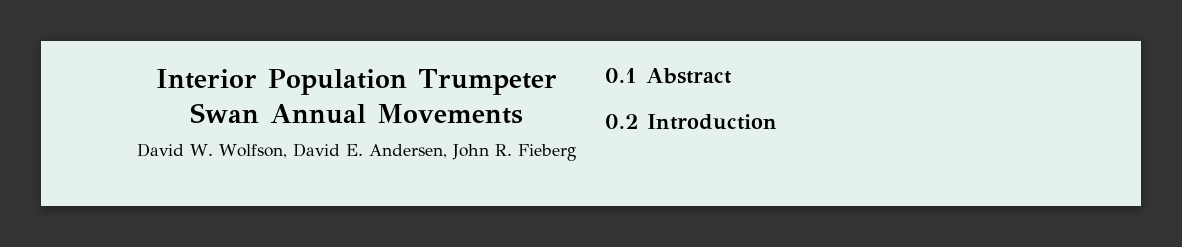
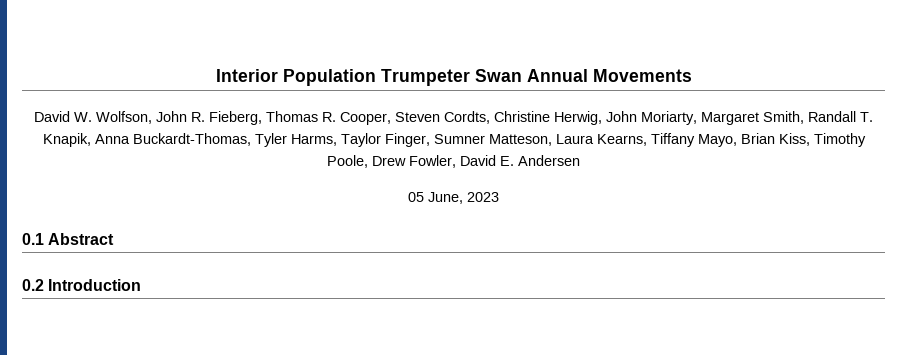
[292,143,576,161] David E. Andersen, John R. Fieberg -> [156,111,873,125] [42,133,866,147] [327,155,580,168] [408,192,499,204] John R. Fieberg, Thomas R. Cooper, Steven Cordts, Christine Herwig, John Moriarty, Margaret Smith, Randall T. Knapik, Anna Buckardt-Thomas, Tyler Harms, Taylor Finger, Sumner Matteson, Laura Kearns, Tiffany Mayo, Brian Kiss, Timothy Poole, Drew Fowler, David E. Andersen // 05 June, 2023

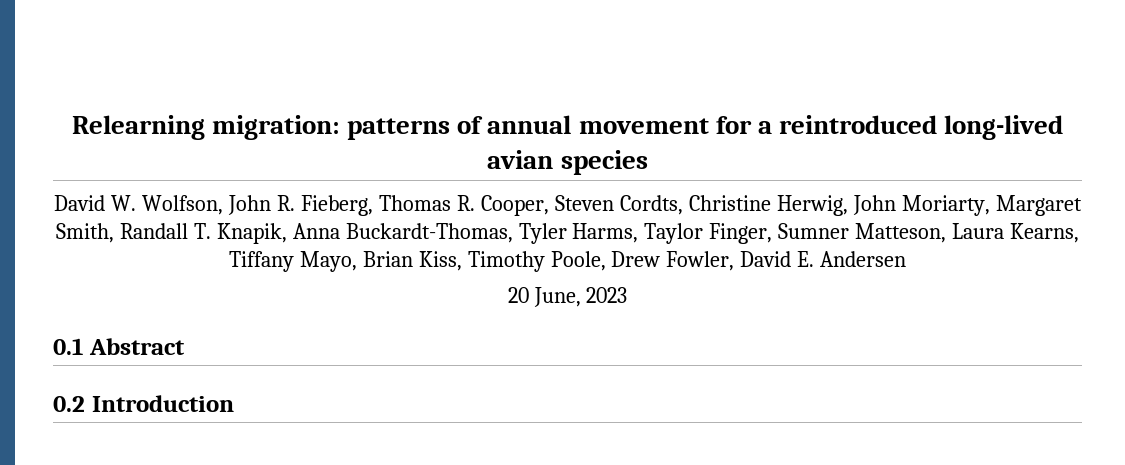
[215,69,692,86] Interior Population Trumpeter Swan Annual Movements -> [71,115,1064,140] [487,150,648,175] Relearning migration: patterns of annual movement for a reintroduced long-lived avian species
[408,192,424,202] 05 -> [507,287,529,303] 20

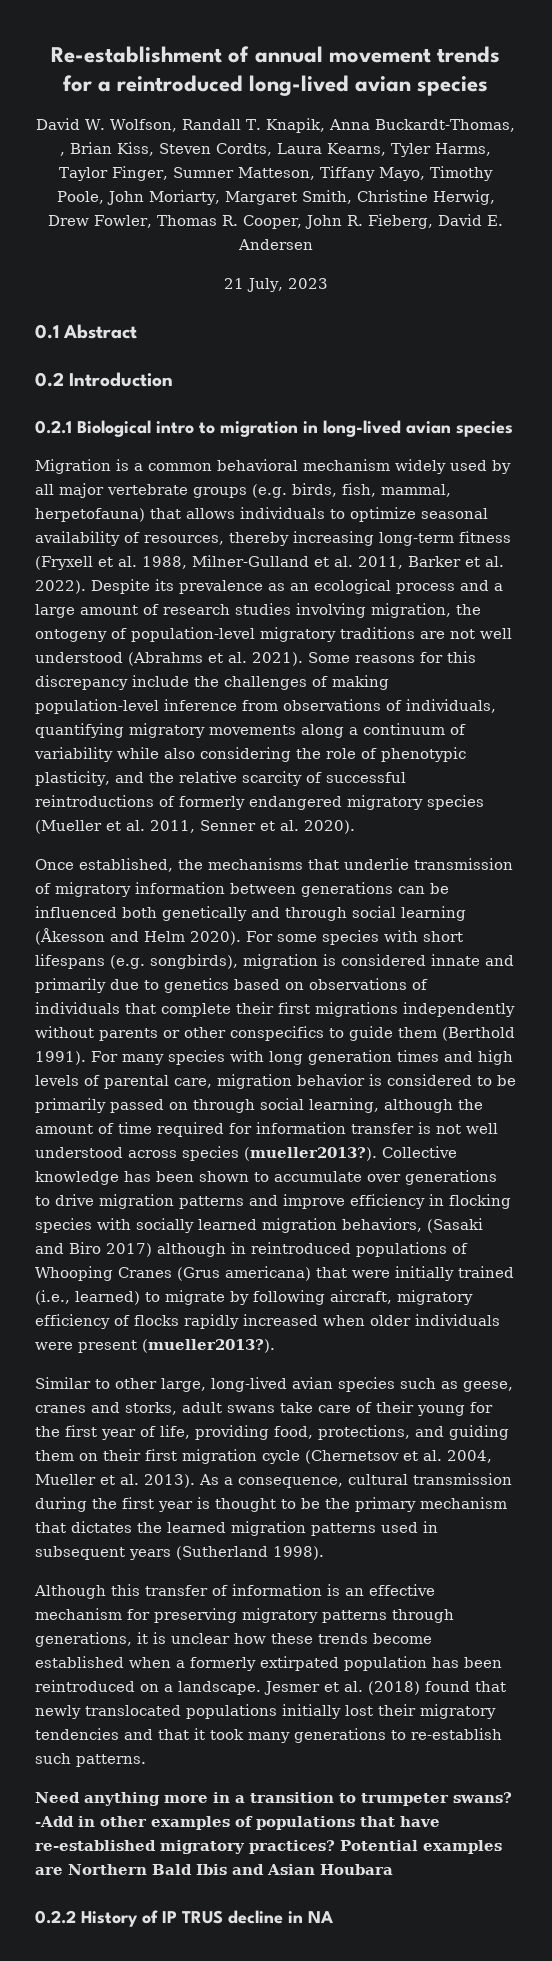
[71,115,451,140] Relearning migration: patterns -> [51,46,223,63] Re-establishment
(709, 126) none -> [436,46,500,63] trends
[228,195,1082,216] [55,223,114,243] John R. Fieberg, Thomas R. Cooper, Steven Cordts, Christine Herwig, John Moriarty, Margaret Smith, -> (177, 125) none
(513, 233) none -> [60,142,386,156] , Brian Kiss, Steven Cordts, Laura Kearns,
[952,223,1080,243] [228,251,735,272] Laura Kearns, Tiffany Mayo, Brian Kiss, Timothy Poole, Drew Fowler, -> [319,166,493,181] [56,190,495,205] [47,214,434,229] Tiffany Mayo, Timothy Poole, John Moriarty, Margaret Smith, Christine Herwig, Drew Fowler, Thomas R. Cooper, John R. Fieberg,
[507,287,581,307] 20 June, -> [223,278,283,292] 21 July,
(234, 403) none -> [35,420,513,437] [35,459,511,474] [35,483,451,498] [35,507,488,522] [35,531,511,546] [35,555,504,570] [35,579,503,594] [35,603,481,618] [35,627,512,642] [35,651,476,666] [35,675,389,690] [35,699,496,714] [35,723,466,738] [34,747,466,762] [35,771,406,786] [35,795,484,810] [35,820,355,834] [35,858,513,872] [35,882,449,897] [35,906,466,921] [35,928,463,945] [35,954,514,969] [35,978,428,993] [35,1002,515,1017] [35,1026,515,1041] [35,1050,513,1065] [35,1074,516,1089] [35,1098,483,1113] [35,1122,498,1137] [35,1146,457,1161] [35,1170,497,1185] [35,1194,511,1209] [35,1218,483,1233] [35,1242,468,1257] [35,1266,514,1281] [35,1290,473,1305] [35,1314,500,1329] [35,1339,275,1353] [35,1377,513,1392] [35,1401,493,1416] [35,1425,509,1440] [35,1449,492,1464] [35,1473,512,1488] [35,1497,507,1512] [35,1521,438,1536] [35,1546,324,1560] [34,1584,435,1599] [35,1608,454,1623] [35,1632,432,1647] [35,1656,502,1671] [35,1680,506,1695] [35,1704,496,1719] [35,1728,502,1743] [35,1753,146,1767] [35,1792,512,1806] [35,1816,440,1830] [35,1840,502,1854] [35,1864,393,1875] [35,1910,333,1927] // 0.2.1 Biological intro to migration in long-lived avian species // Migration is a common behavioral mechanism widely used by all major vertebrate groups (e.g. birds, fish, mammal, herpetofauna) that allows individuals to optimize seasonal availability of resources, thereby increasing long-term fitness (Fryxell et al. 1988, Milner-Gulland et al. 2011, Barker et al. 2022). Despite its prevalence as an ecological process and a large amount of research studies involving migration, the ontogeny of population-level migratory traditions are not well understood (Abrahms et al. 2021). Some reasons for this discrepancy include the challenges of making population-level inference from observations of individuals, quantifying migratory movements along a continuum of variability while also considering the role of phenotypic plasticity, and the relative scarcity of successful reintroductions of formerly endangered migratory species (Mueller et al. 2011, Senner et al. 2020). // Once established, the mechanisms that underlie transmission of migratory information between generations can be influenced both genetically and through social learning (Åkesson and Helm 2020). For some species with short lifespans (e.g. songbirds), migration is considered innate and primarily due to genetics based on observations of individuals that complete their first migrations independently without parents or other conspecifics to guide them (Berthold 1991). For many species with long generation times and high levels of parental care, migration behavior is considered to be primarily passed on through social learning, although the amount of time required for information transfer is not well understood across species (mueller2013?). Collective knowledge has been shown to accumulate over generations to drive migration patterns and improve efficiency in flocking species with socially learned migration behaviors, (Sasaki and Biro 2017) although in reintroduced populations of Whooping Cranes (Grus americana) that were initially trained (i.e., learned) to migrate by following aircraft, migratory efficiency of flocks rapidly increased when older individuals were present (mueller2013?). // Similar to other large, long-lived avian species such as geese, cranes and storks, adult swans take care of their young for the first year of life, providing food, protections, and guiding them on their first migration cycle (Chernetsov et al. 2004, Mueller et al. 2013). As a consequence, cultural transmission during the first year is thought to be the primary mechanism that dictates the learned migration patterns used in subsequent years (Sutherland 1998). // Although this transfer of information is an effective mechanism for preserving migratory patterns through generations, it is unclear how these trends become established when a formerly extirpated population has been reintroduced on a landscape. Jesmer et al. (2018) found that newly translocated populations initially lost their migratory tendencies and that it took many generations to re-establish such patterns. // Need anything more in a transition to trumpeter swans? -Add in other examples of populations that have re-established migratory practices? Potential examples are Northern Bald Ibis and Asian Houbara // 0.2.2 History of IP TRUS decline in NA

